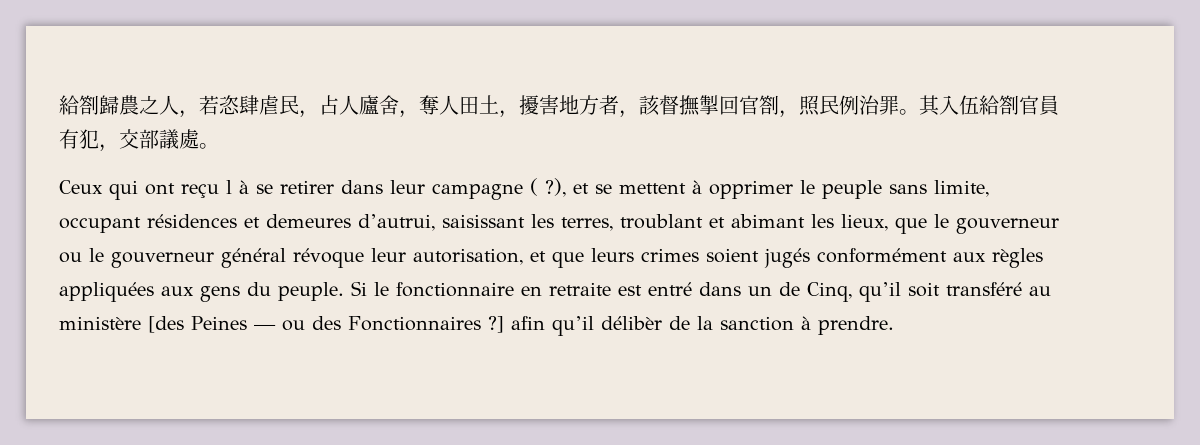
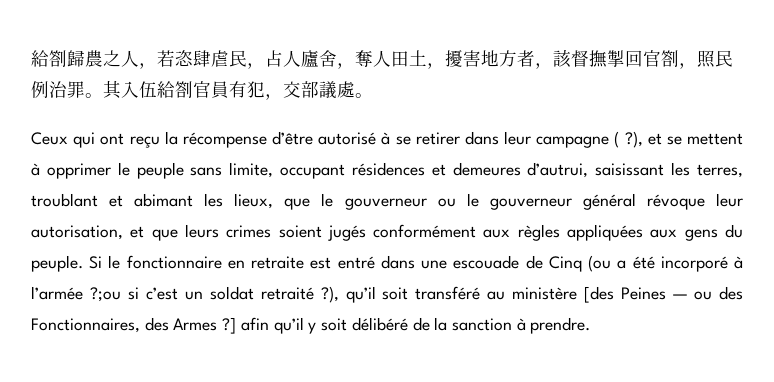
[226,180,232,194] l -> [164,131,377,148] la récompense d’être autorisé
[748,282,852,302] un de Cinq, -> [421,255,744,272] [31,286,339,303] une escouade de Cinq (ou a été incorporé à l’armée ?;ou si c’est un soldat retraité ?),
[348,316,662,336] Fonctionnaires ?] afin qu’il délibèr -> [31,317,408,334] Fonctionnaires, des Armes ?] afin qu’il y soit délibéré

